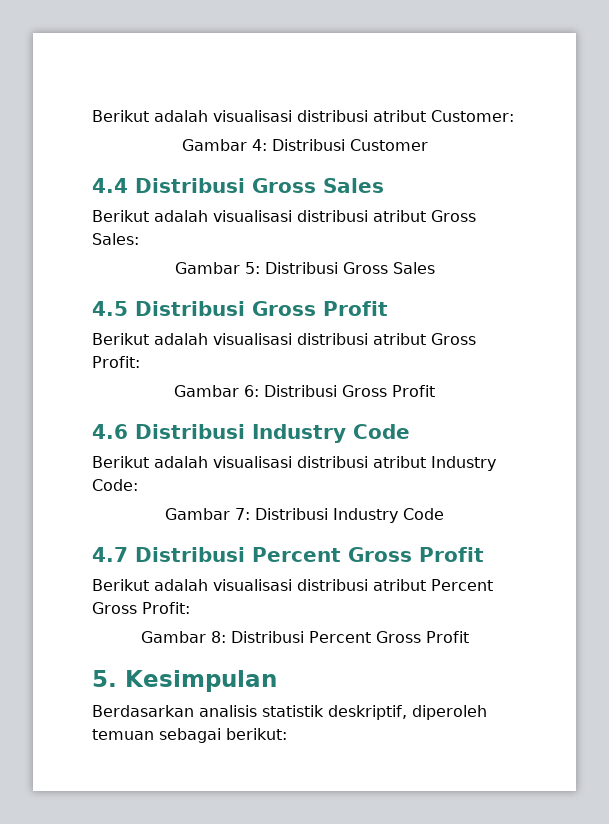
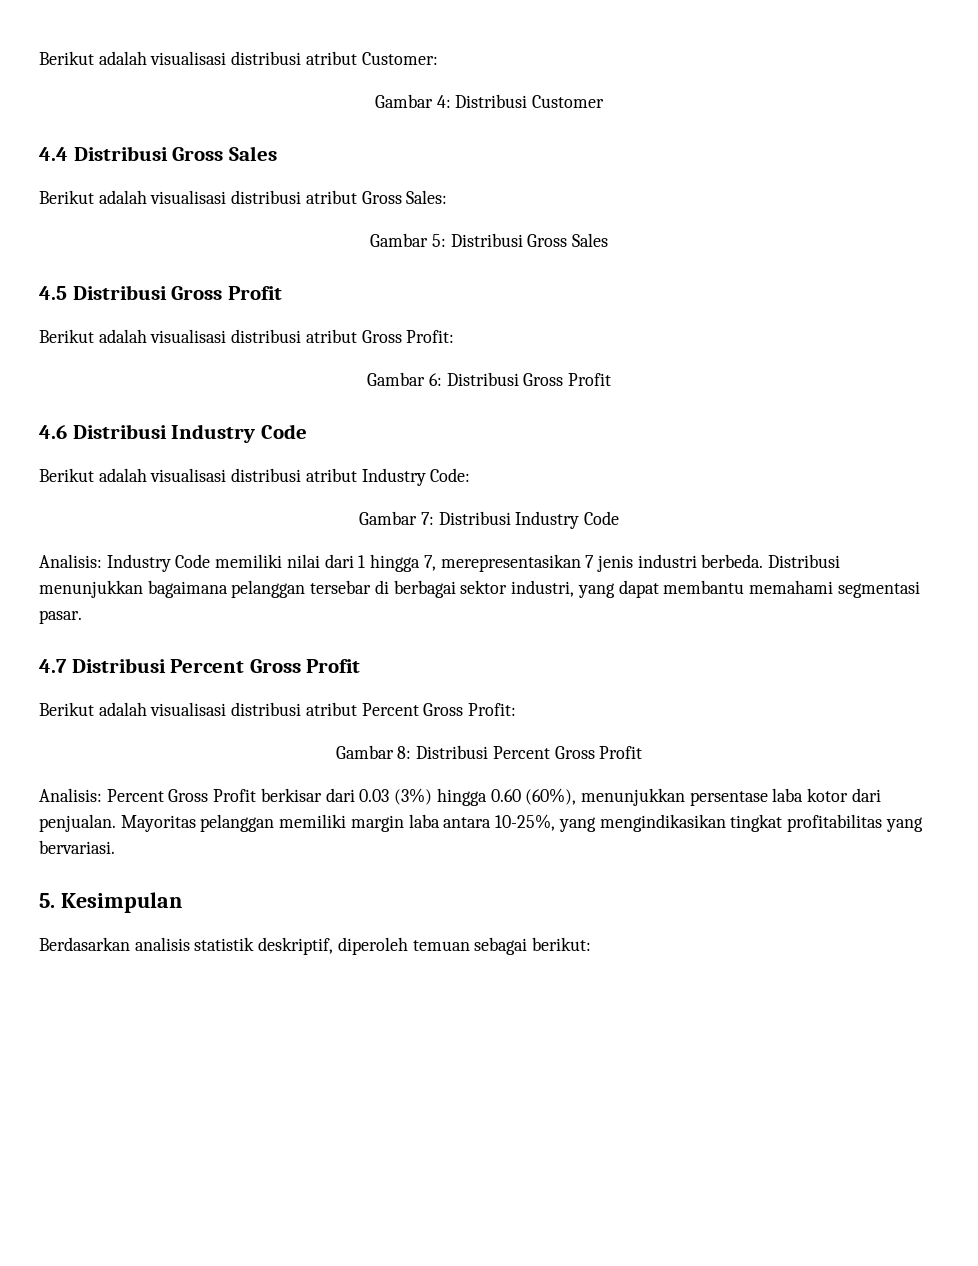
(444, 514) none -> [39,554,841,572] [39,580,920,598] [39,610,82,624] // Analisis: Industry Code memiliki nilai dari 1 hingga 7, merepresentasikan 7 jenis industri berbeda. Distribusi menunjukkan bagaimana pelanggan tersebar di berbagai sektor industri, yang dapat membantu memahami segmentasi pasar.
(469, 637) none -> [39,788,881,806] [39,814,923,832] [39,840,115,854] // Analisis: Percent Gross Profit berkisar dari 0.03 (3%) hingga 0.60 (60%), menunjukkan persentase laba kotor dari penjualan. Mayoritas pelanggan memiliki margin laba antara 10-25%, yang mengindikasikan tingkat profitabilitas yang bervariasi.

